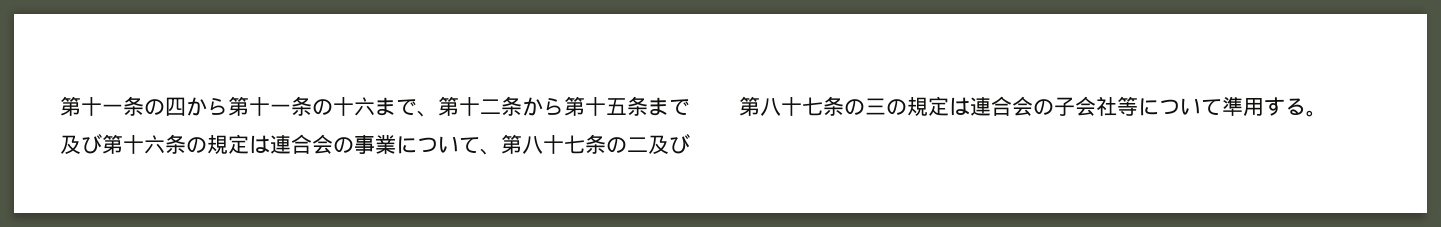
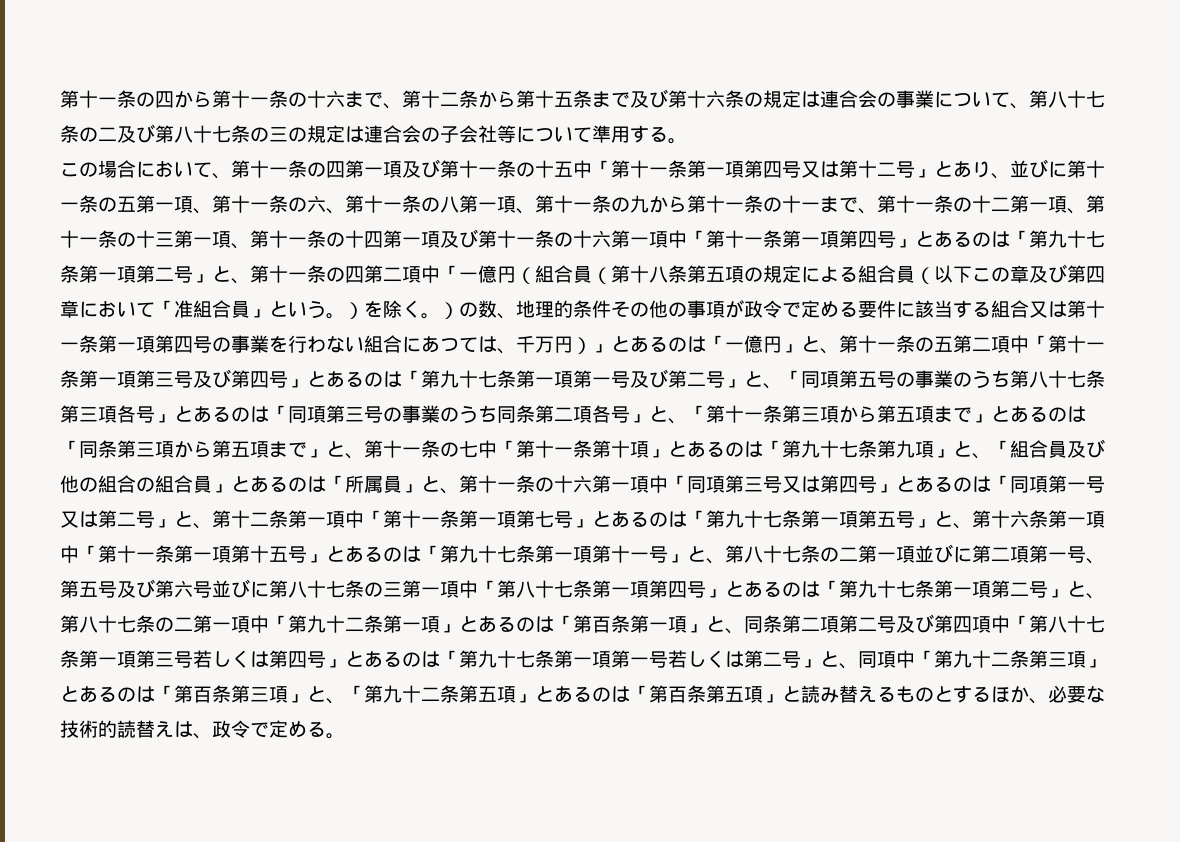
(1327, 113) none -> [60,159,1105,179] [60,195,1105,214] [60,229,1105,249] [60,264,1105,284] [60,300,1105,319] [60,335,1105,354] [60,369,1105,389] [60,405,1086,424] [60,439,1105,459] [60,475,1105,494] [60,510,1105,529] [60,544,1105,564] [60,579,1105,599] [60,614,1105,634] [60,650,1105,669] [60,685,1105,704] [60,720,345,739] // この場合において、第十一条の四第一項及び第十一条の十五中「第十一条第一項第四号又は第十二号」とあり、並びに第十一条の五第一項、第十一条の六、第十一条の八第一項、第十一条の九から第十一条の十一まで、第十一条の十二第一項、第十一条の十三第一項、第十一条の十四第一項及び第十一条の十六第一項中「第十一条第一項第四号」とあるのは「第九十七条第一項第二号」と、第十一条の四第二項中「一億円（組合員（第十八条第五項の規定による組合員（以下この章及び第四章において「准組合員」という。）を除く。）の数、地理的条件その他の事項が政令で定める要件に該当する組合又は第十一条第一項第四号の事業を行わない組合にあつては、千万円）」とあるのは「一億円」と、第十一条の五第二項中「第十一条第一項第三号及び第四号」とあるのは「第九十七条第一項第一号及び第二号」と、「同項第五号の事業のうち第八十七条第三項各号」とあるのは「同項第三号の事業のうち同条第二項各号」と、「第十一条第三項から第五項まで」とあるのは「同条第三項から第五項まで」と、第十一条の七中「第十一条第十項」とあるのは「第九十七条第九項」と、「組合員及び他の組合の組合員」とあるのは「所属員」と、第十一条の十六第一項中「同項第三号又は第四号」とあるのは「同項第一号又は第二号」と、第十二条第一項中「第十一条第一項第七号」とあるのは「第九十七条第一項第五号」と、第十六条第一項中「第十一条第一項第十五号」とあるのは「第九十七条第一項第十一号」と、第八十七条の二第一項並びに第二項第一号、第五号及び第六号並びに第八十七条の三第一項中「第八十七条第一項第四号」とあるのは「第九十七条第一項第二号」と、第八十七条の二第一項中「第九十二条第一項」とあるのは「第百条第一項」と、同条第二項第二号及び第四項中「第八十七条第一項第三号若しくは第四号」とあるのは「第九十七条第一項第一号若しくは第二号」と、同項中「第九十二条第三項」とあるのは「第百条第三項」と、「第九十二条第五項」とあるのは「第百条第五項」と読み替えるものとするほか、必要な技術的読替えは、政令で定める。

